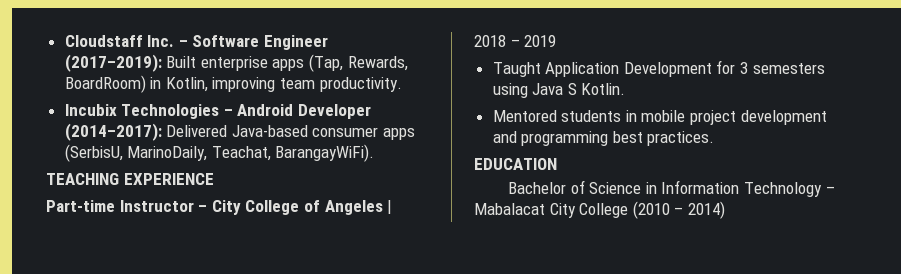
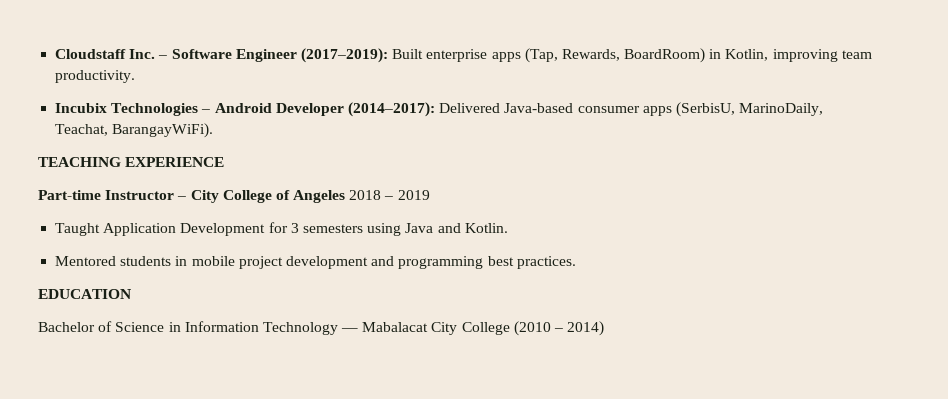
[387,200,393,214] | -> (346, 196) none
[567,83,577,95] S -> [437,223,461,233] and
[825,186,835,194] – -> [341,328,359,332] —

